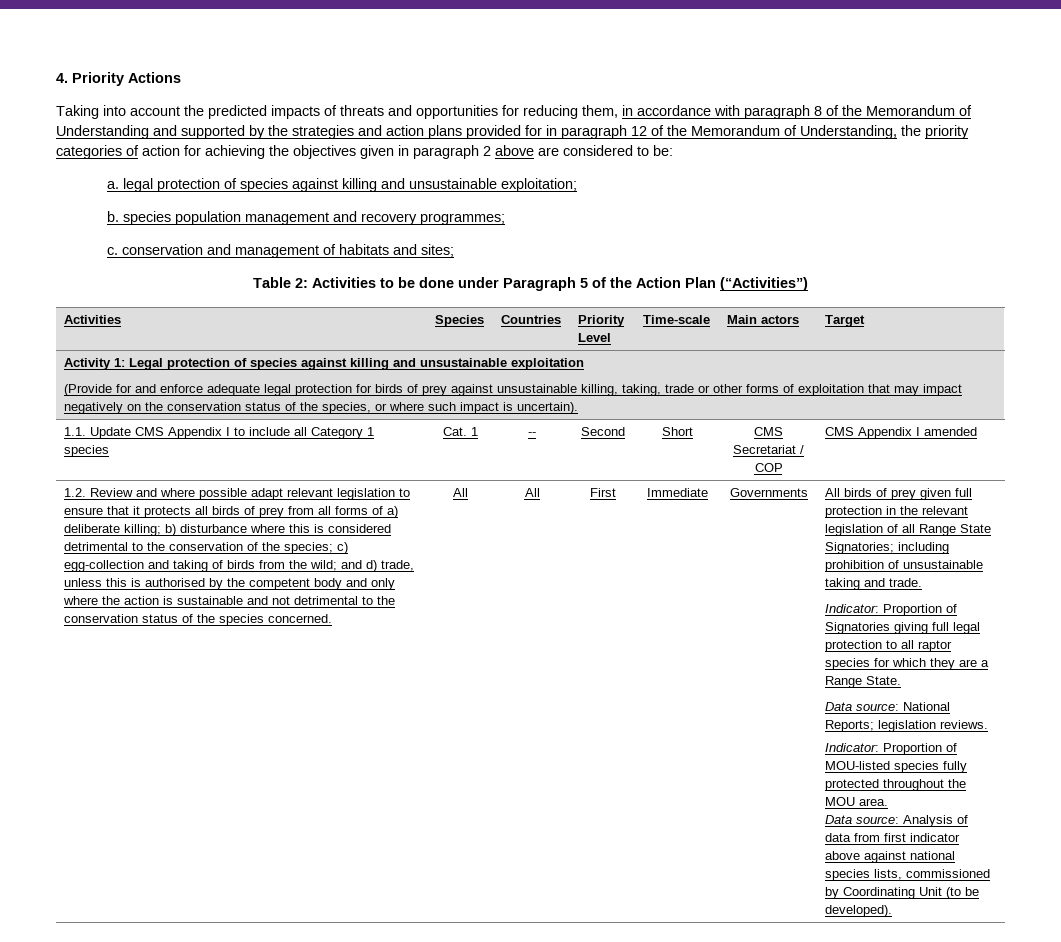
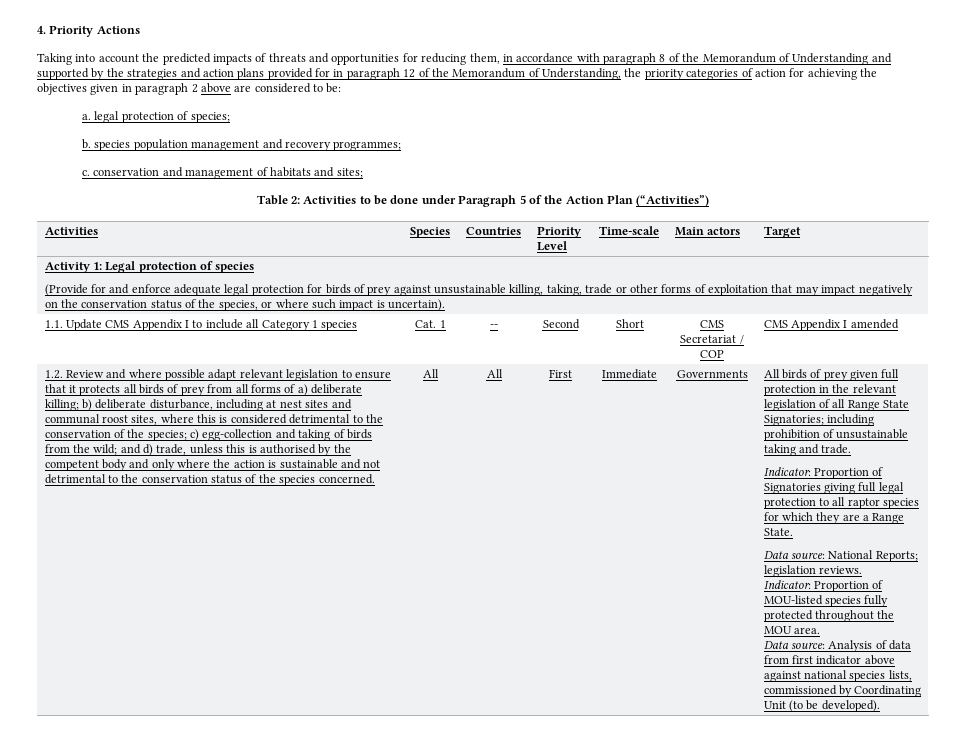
[239,178,577,192] species against killing and unsustainable exploitation; -> [190,112,230,123] species;
[301,358,585,370] against killing and unsustainable exploitation -> (255, 267) none
[180,524,248,533] disturbance -> [95,399,352,411] [44,414,158,425] deliberate disturbance, including at nest sites and communal roost sites,

